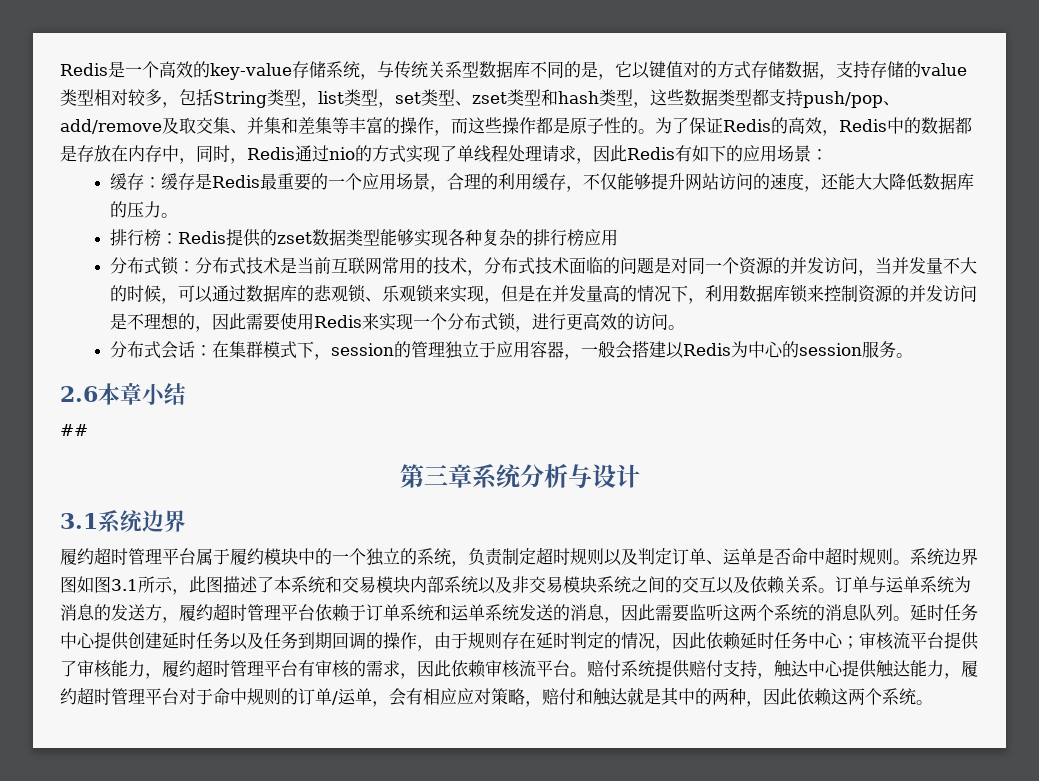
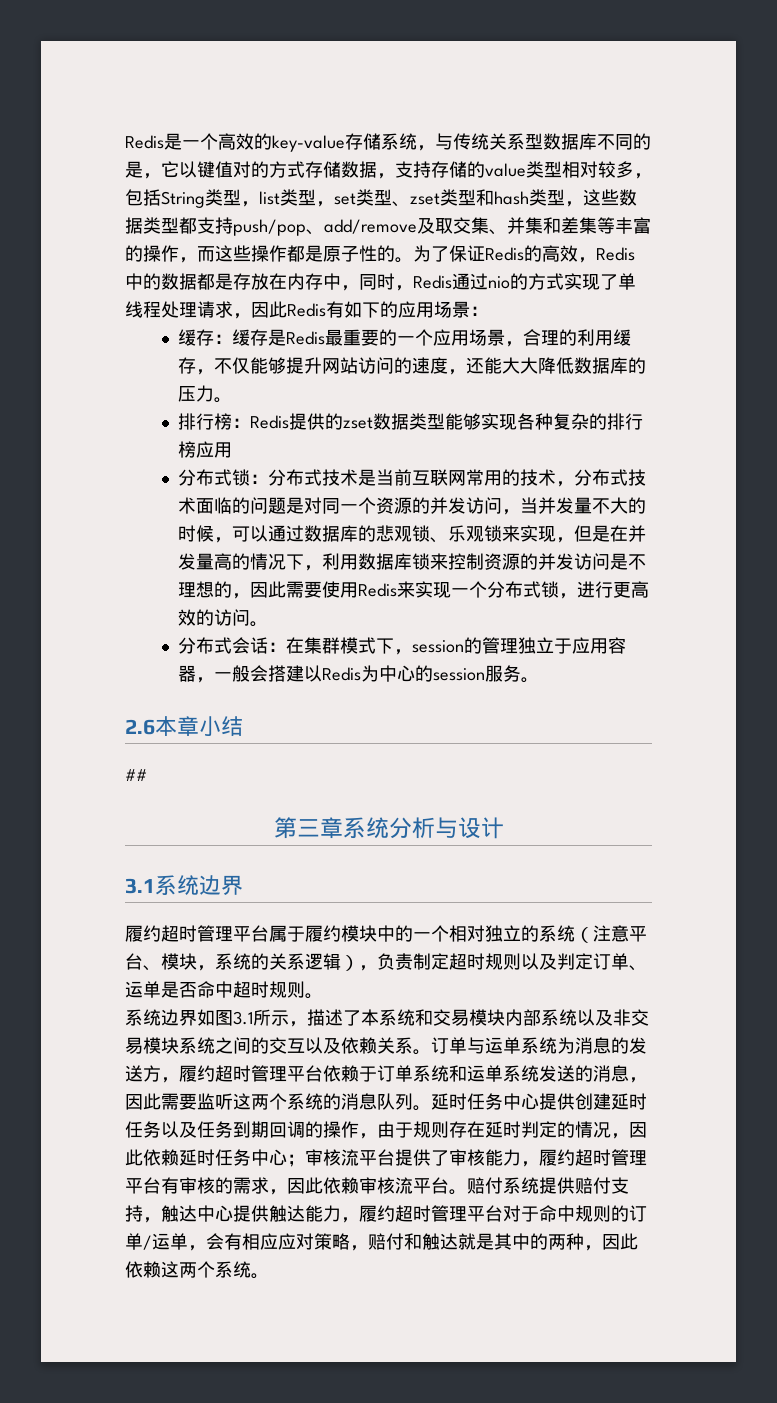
(366, 556) none -> [449,925,485,942] 相对
(451, 556) none -> [575,925,647,943] [125,953,359,971] （注意平台、模块，系统的关系逻辑）
[910,548,978,565] [60,576,77,593] 系统边界图 -> [125,1009,197,1026] // 系统边界
[189,576,223,593] 此图 -> (307, 1024) none

